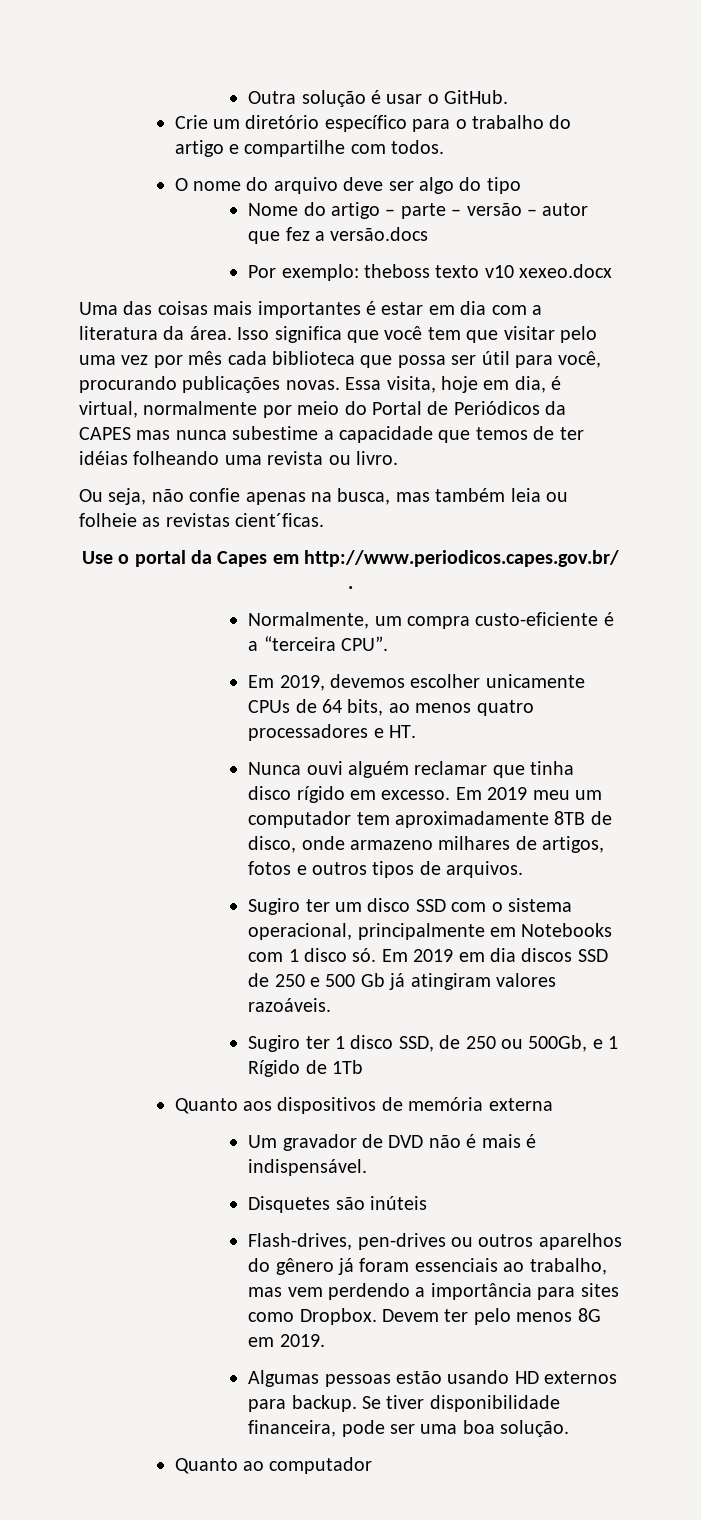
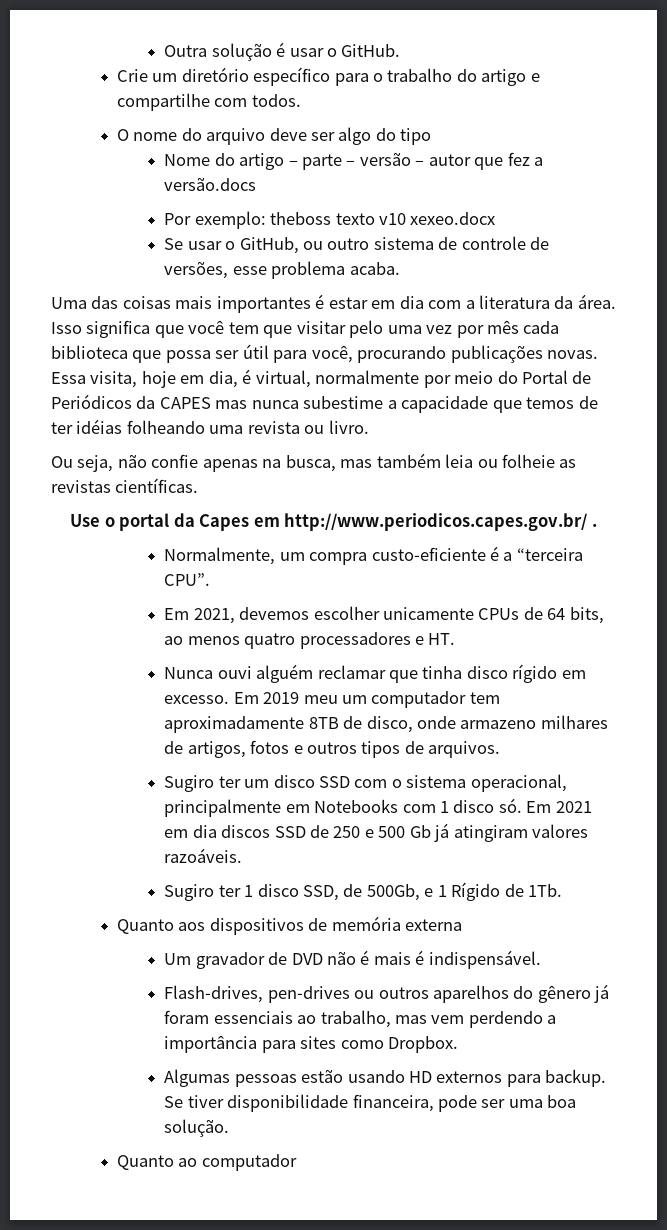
(613, 271) none -> [164,236,550,254] [164,261,400,279] // Se usar o GitHub, ou outro sistema de controle de versões, esse problema acaba.
[235,513,325,527] cient´ficas. -> [115,478,199,493] científicas.
[279,675,325,691] 2019, -> [193,608,235,624] 2021,
[413,949,454,962] 2019 -> [555,801,592,813] 2021
[465,1036,524,1049] 250 ou -> (363, 890) none
[332,1060,364,1074] 1Tb -> [528,884,563,897] 1Tb.
[248,1196,428,1213] // Disquetes são inúteis -> (541, 959) none
[382,1308,601,1325] [248,1334,325,1347] Devem ter pelo menos 8G em 2019. -> (459, 1044) none

